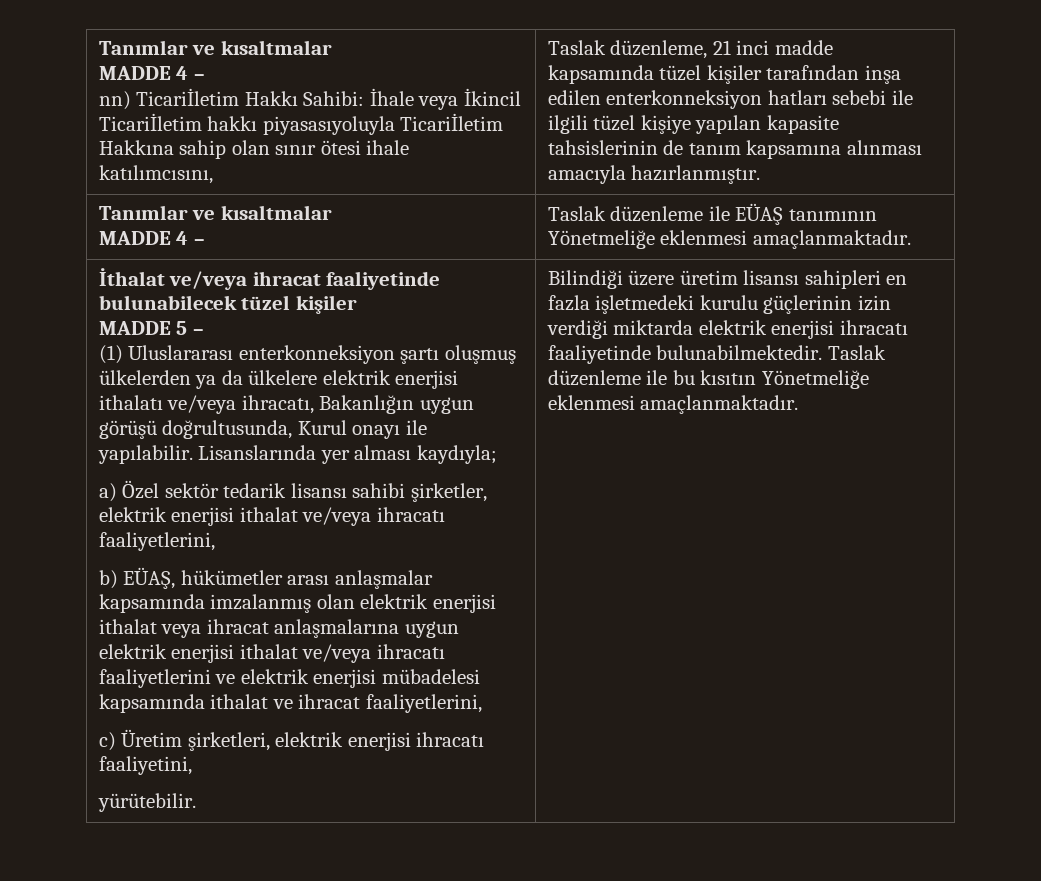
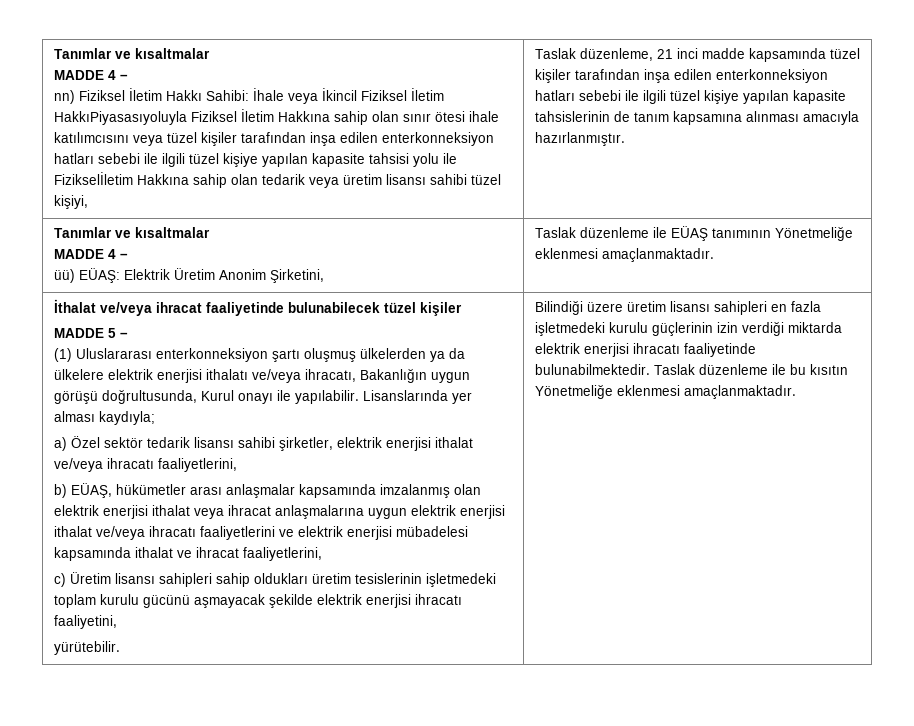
[136,88,240,106] Ticariİletim -> [78,88,162,101] Fiziksel İletim
[98,113,504,135] Ticariİletim hakkı piyasasıyoluyla Ticariİletim -> [360,88,444,101] [53,109,274,125] Fiziksel İletim HakkıPiyasasıyoluyla Fiziksel İletim
[98,165,213,184] katılımcısını, -> [53,132,494,146] [53,153,457,167] [53,172,501,188] [53,195,88,209] katılımcısını veya tüzel kişiler tarafından inşa edilen enterkonneksiyon hatları sebebi ile ilgili tüzel kişiye yapılan kapasite tahsisi yolu ile Fizikselİletim Hakkına sahip olan tedarik veya üretim lisansı sahibi tüzel kişiyi,
(205, 242) none -> [53,268,324,283] // üü) EÜAŞ: Elektrik Üretim Anonim Şirketini,
[187,732,270,751] şirketleri, -> [114,573,496,587] [53,594,313,608] lisansı sahipleri sahip oldukları üretim tesislerinin işletmedeki toplam kurulu gücünü aşmayacak şekilde

